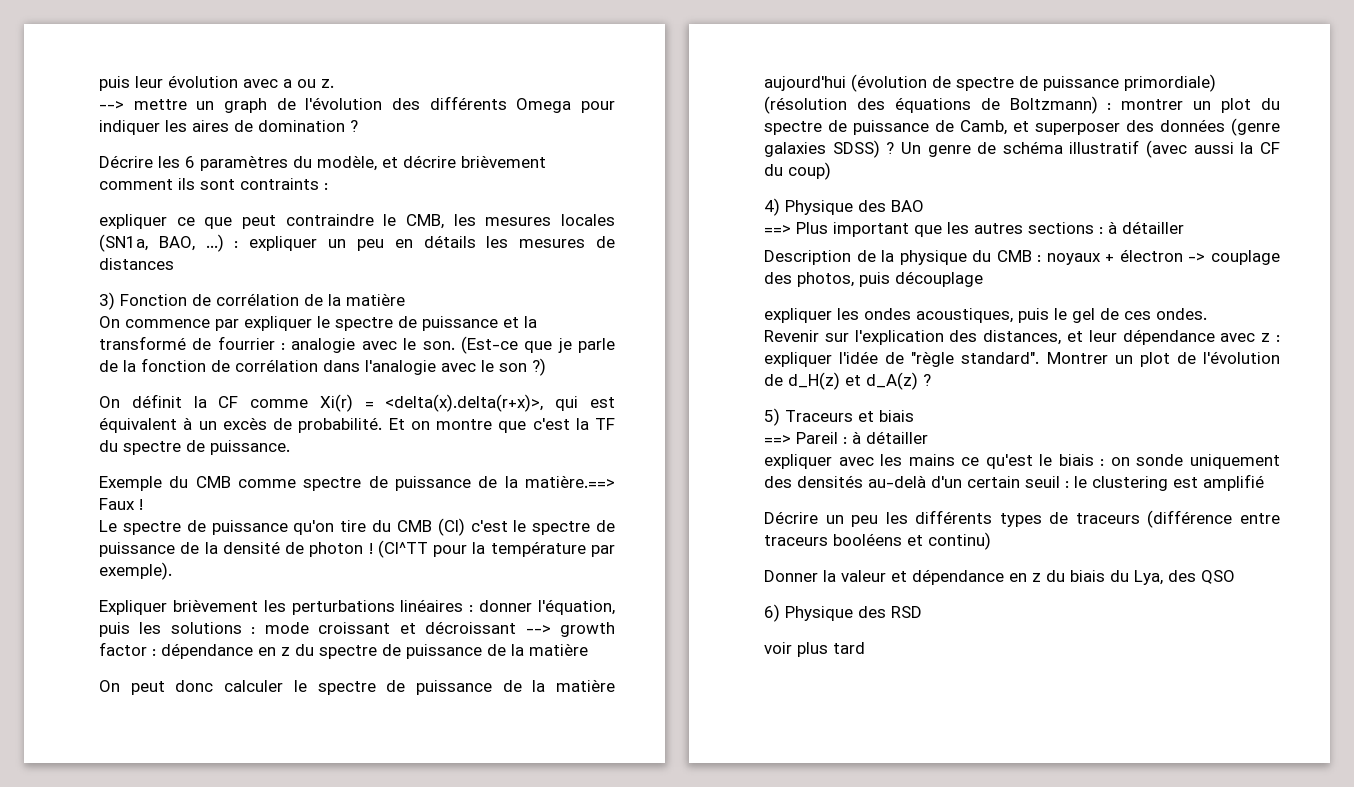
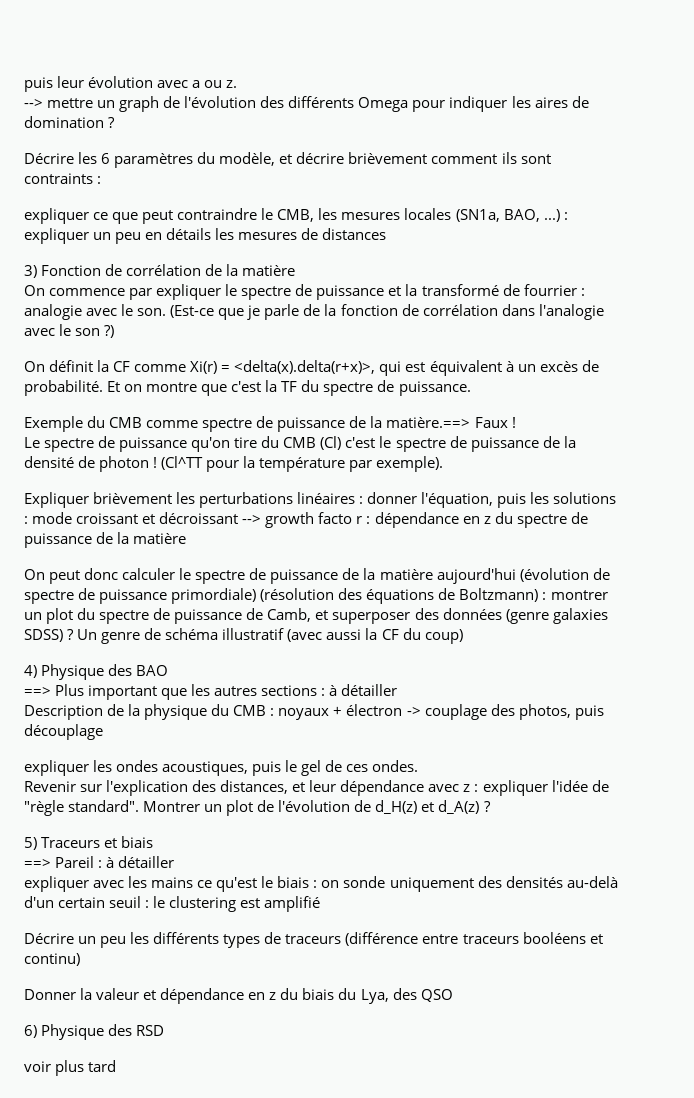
[99,642,147,656] factor -> [318,512,363,524] facto r

